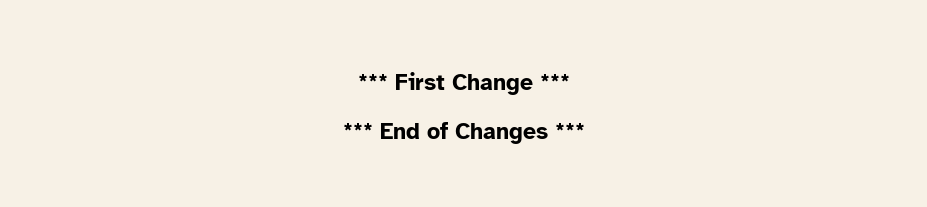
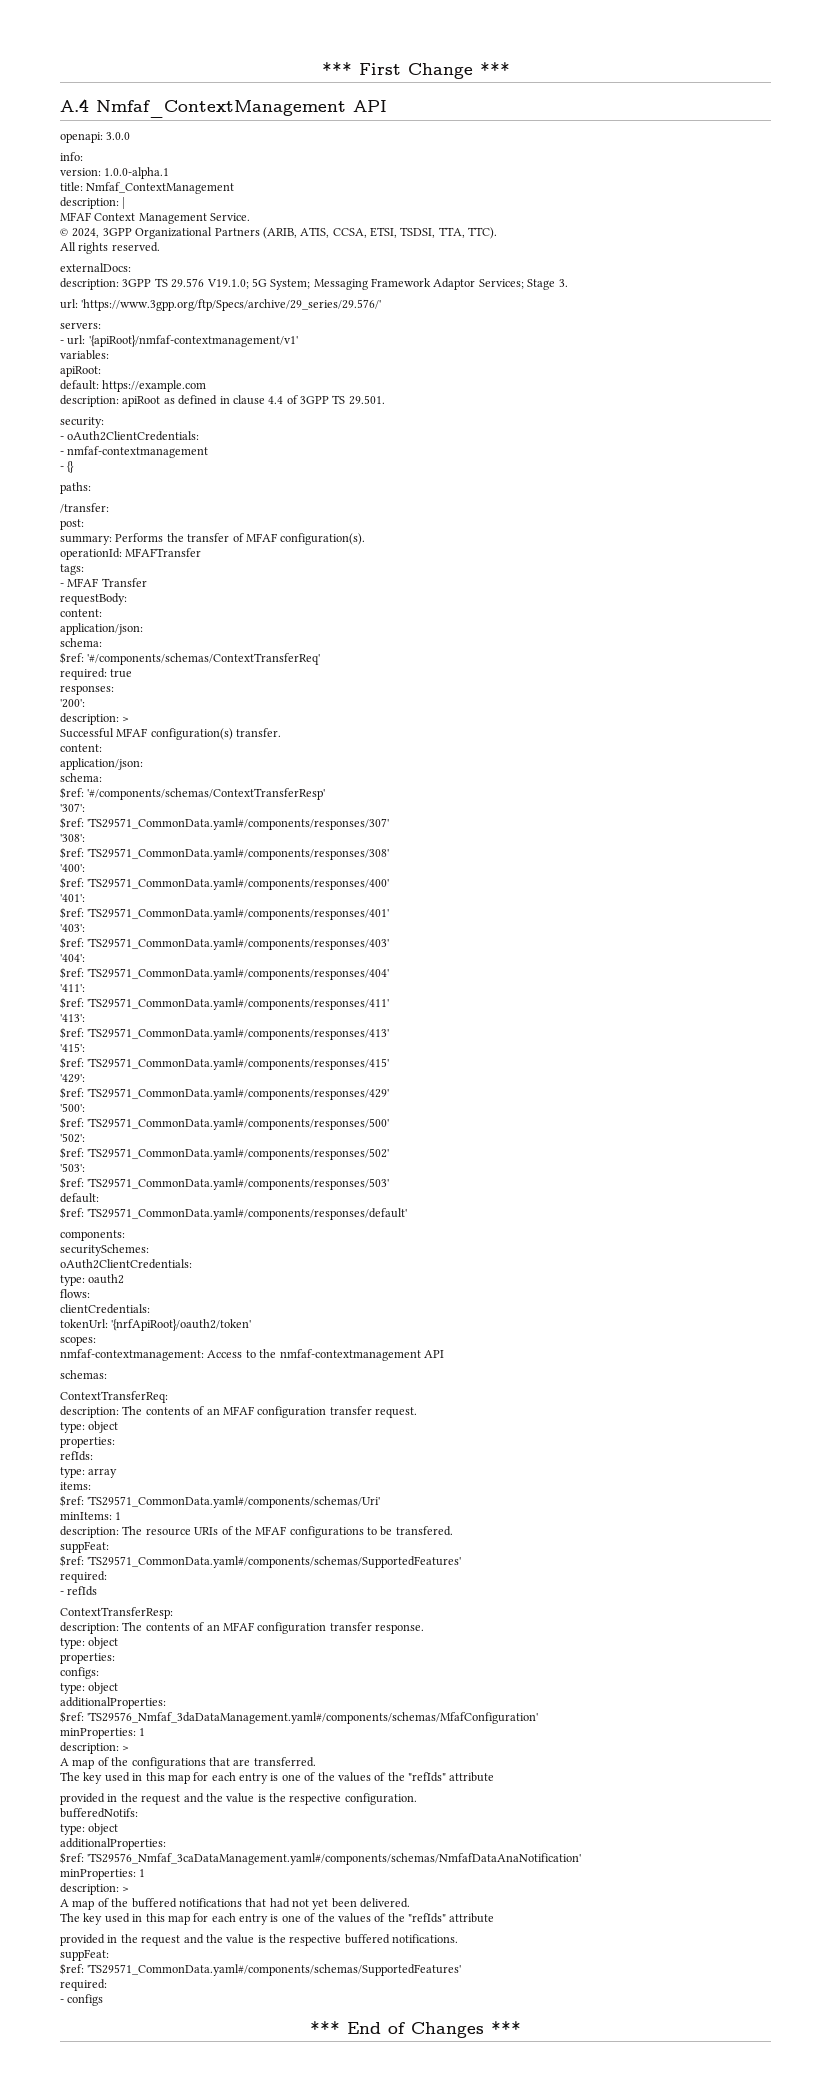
(570, 82) none -> [60,99,387,118] [60,132,131,143] [60,152,83,161] [60,167,170,179] [60,182,235,194] [60,197,126,209] [60,212,251,224] [60,227,498,239] [60,242,160,254] [60,263,131,272] [60,278,568,290] [60,299,382,311] [60,322,101,329] [60,335,298,347] [60,350,109,360] [60,366,101,377] [60,380,207,392] [60,395,385,407] [60,417,104,428] [60,431,200,441] [60,446,209,458] [60,461,75,473] [60,482,91,494] [60,503,109,513] [60,519,84,530] [60,533,366,545] [60,548,202,560] [60,564,84,575] [60,578,147,587] [60,593,127,605] [60,609,102,617] [60,623,143,635] [60,638,102,647] [60,652,321,665] [60,668,133,680] [60,685,114,695] [60,699,85,708] [60,713,130,725] [60,728,282,740] [60,744,102,752] [60,758,143,770] [60,773,102,782] [60,787,326,800] [60,803,85,812] [60,817,390,830] [60,834,85,842] [60,847,390,860] [60,864,85,872] [60,877,390,890] [60,894,85,902] [60,907,390,920] [60,924,85,932] [60,937,390,950] [60,954,85,962] [60,967,390,980] [60,984,85,992] [60,997,390,1010] [60,1014,85,1022] [60,1027,390,1040] [60,1043,85,1052] [60,1057,390,1070] [60,1074,85,1083] [60,1087,390,1100] [60,1103,85,1112] [60,1117,390,1130] [60,1133,85,1143] [60,1147,390,1160] [60,1163,85,1172] [60,1177,390,1190] [60,1193,99,1203] [60,1207,408,1220] [60,1230,125,1241] [60,1244,149,1256] [60,1259,192,1269] [60,1274,125,1286] [60,1289,90,1298] [60,1304,150,1314] [60,1319,252,1331] [60,1336,96,1346] [60,1349,444,1361] [60,1370,107,1379] [60,1391,168,1403] [60,1406,417,1418] [60,1421,119,1433] [60,1437,115,1448] [60,1451,93,1461] [60,1467,118,1478] [60,1482,91,1490] [60,1495,381,1508] [60,1512,122,1520] [60,1526,453,1538] [60,1541,109,1553] [60,1555,462,1568] [60,1571,107,1583] [60,1586,98,1596] [60,1607,173,1619] [60,1622,424,1634] [60,1637,119,1649] [60,1653,115,1664] [60,1667,99,1679] [60,1682,119,1694] [60,1697,166,1709] [60,1711,539,1724] [60,1728,146,1739] [60,1742,130,1754] [60,1757,316,1769] [60,1772,495,1784] [60,1793,417,1805] [60,1808,138,1818] [60,1823,119,1835] [60,1838,166,1850] [60,1852,582,1865] [60,1869,146,1880] [60,1883,130,1895] [60,1898,411,1910] [60,1913,495,1925] [60,1934,459,1946] [60,1949,109,1961] [60,1963,462,1976] [60,1979,107,1991] [60,1994,104,2006] // A.4 Nmfaf_ContextManagement API // openapi: 3.0.0 // info: // version: 1.0.0-alpha.1 // title: Nmfaf_ContextManagement // description: | // MFAF Context Management Service. // © 2024, 3GPP Organizational Partners (ARIB, ATIS, CCSA, ETSI, TSDSI, TTA, TTC). // All rights reserved. // externalDocs: // description: 3GPP TS 29.576 V19.1.0; 5G System; Messaging Framework Adaptor Services; Stage 3. // url: 'https://www.3gpp.org/ftp/Specs/archive/29_series/29.576/' // servers: // - url: '{apiRoot}/nmfaf-contextmanagement/v1' // variables: // apiRoot: // default: https://example.com // description: apiRoot as defined in clause 4.4 of 3GPP TS 29.501. // security: // - oAuth2ClientCredentials: // - nmfaf-contextmanagement // - {} // paths: // /transfer: // post: // summary: Performs the transfer of MFAF configuration(s). // operationId: MFAFTransfer // tags: // - MFAF Transfer // requestBody: // content: // application/json: // schema: // $ref: '#/components/schemas/ContextTransferReq' // required: true // responses: // '200': // description: > // Successful MFAF configuration(s) transfer. // content: // application/json: // schema: // $ref: '#/components/schemas/ContextTransferResp' // '307': // $ref: 'TS29571_CommonData.yaml#/components/responses/307' // '308': // $ref: 'TS29571_CommonData.yaml#/components/responses/308' // '400': // $ref: 'TS29571_CommonData.yaml#/components/responses/400' // '401': // $ref: 'TS29571_CommonData.yaml#/components/responses/401' // '403': // $ref: 'TS29571_CommonData.yaml#/components/responses/403' // '404': // $ref: 'TS29571_CommonData.yaml#/components/responses/404' // '411': // $ref: 'TS29571_CommonData.yaml#/components/responses/411' // '413': // $ref: 'TS29571_CommonData.yaml#/components/responses/413' // '415': // $ref: 'TS29571_CommonData.yaml#/components/responses/415' // '429': // $ref: 'TS29571_CommonData.yaml#/components/responses/429' // '500': // $ref: 'TS29571_CommonData.yaml#/components/responses/500' // '502': // $ref: 'TS29571_CommonData.yaml#/components/responses/502' // '503': // $ref: 'TS29571_CommonData.yaml#/components/responses/503' // default: // $ref: 'TS29571_CommonData.yaml#/components/responses/default' // components: // securitySchemes: // oAuth2ClientCredentials: // type: oauth2 // flows: // clientCredentials: // tokenUrl: '{nrfApiRoot}/oauth2/token' // scopes: // nmfaf-contextmanagement: Access to the nmfaf-contextmanagement API // schemas: // ContextTransferReq: // description: The contents of an MFAF configuration transfer request. // type: object // properties: // refIds: // type: array // items: // $ref: 'TS29571_CommonData.yaml#/components/schemas/Uri' // minItems: 1 // description: The resource URIs of the MFAF configurations to be transfered. // suppFeat: // $ref: 'TS29571_CommonData.yaml#/components/schemas/SupportedFeatures' // required: // - refIds // ContextTransferResp: // description: The contents of an MFAF configuration transfer response. // type: object // properties: // configs: // type: object // additionalProperties: // $ref: 'TS29576_Nmfaf_3daDataManagement.yaml#/components/schemas/MfafConfiguration' // minProperties: 1 // description: > // A map of the configurations that are transferred. // The key used in this map for each entry is one of the values of the "refIds" attribute // provided in the request and the value is the respective configuration. // bufferedNotifs: // type: object // additionalProperties: // $ref: 'TS29576_Nmfaf_3caDataManagement.yaml#/components/schemas/NmfafDataAnaNotification' // minProperties: 1 // description: > // A map of the buffered notifications that had not yet been delivered. // The key used in this map for each entry is one of the values of the "refIds" attribute // provided in the request and the value is the respective buffered notifications. // suppFeat: // $ref: 'TS29571_CommonData.yaml#/components/schemas/SupportedFeatures' // required: // - configs

